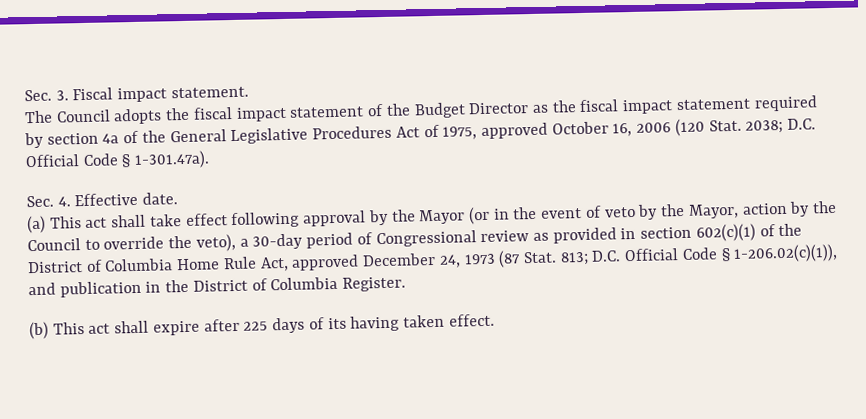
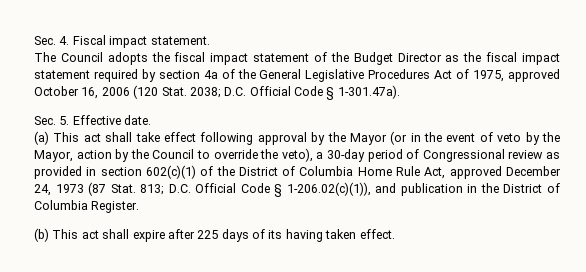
[24,89,69,102] Sec. 3. -> [34,36,70,45] Sec. 4.
[57,196,71,207] 4. -> [59,116,70,125] 5.

